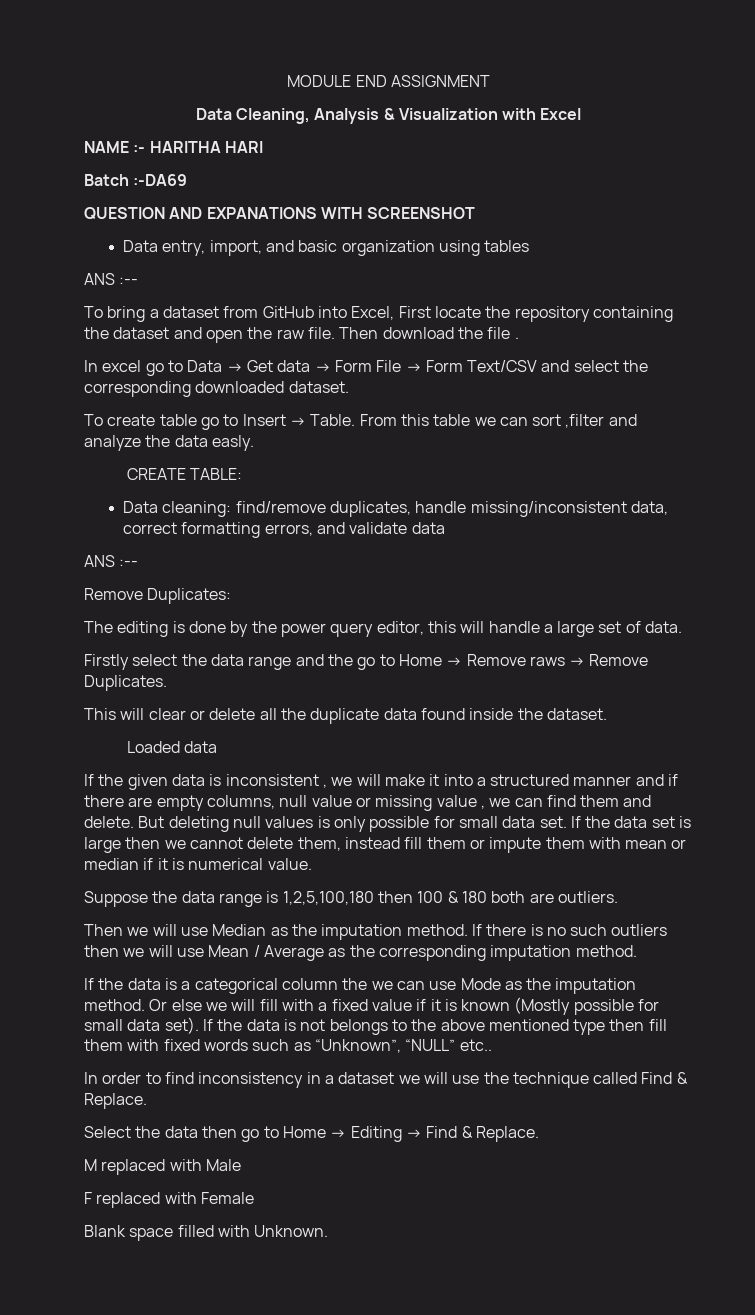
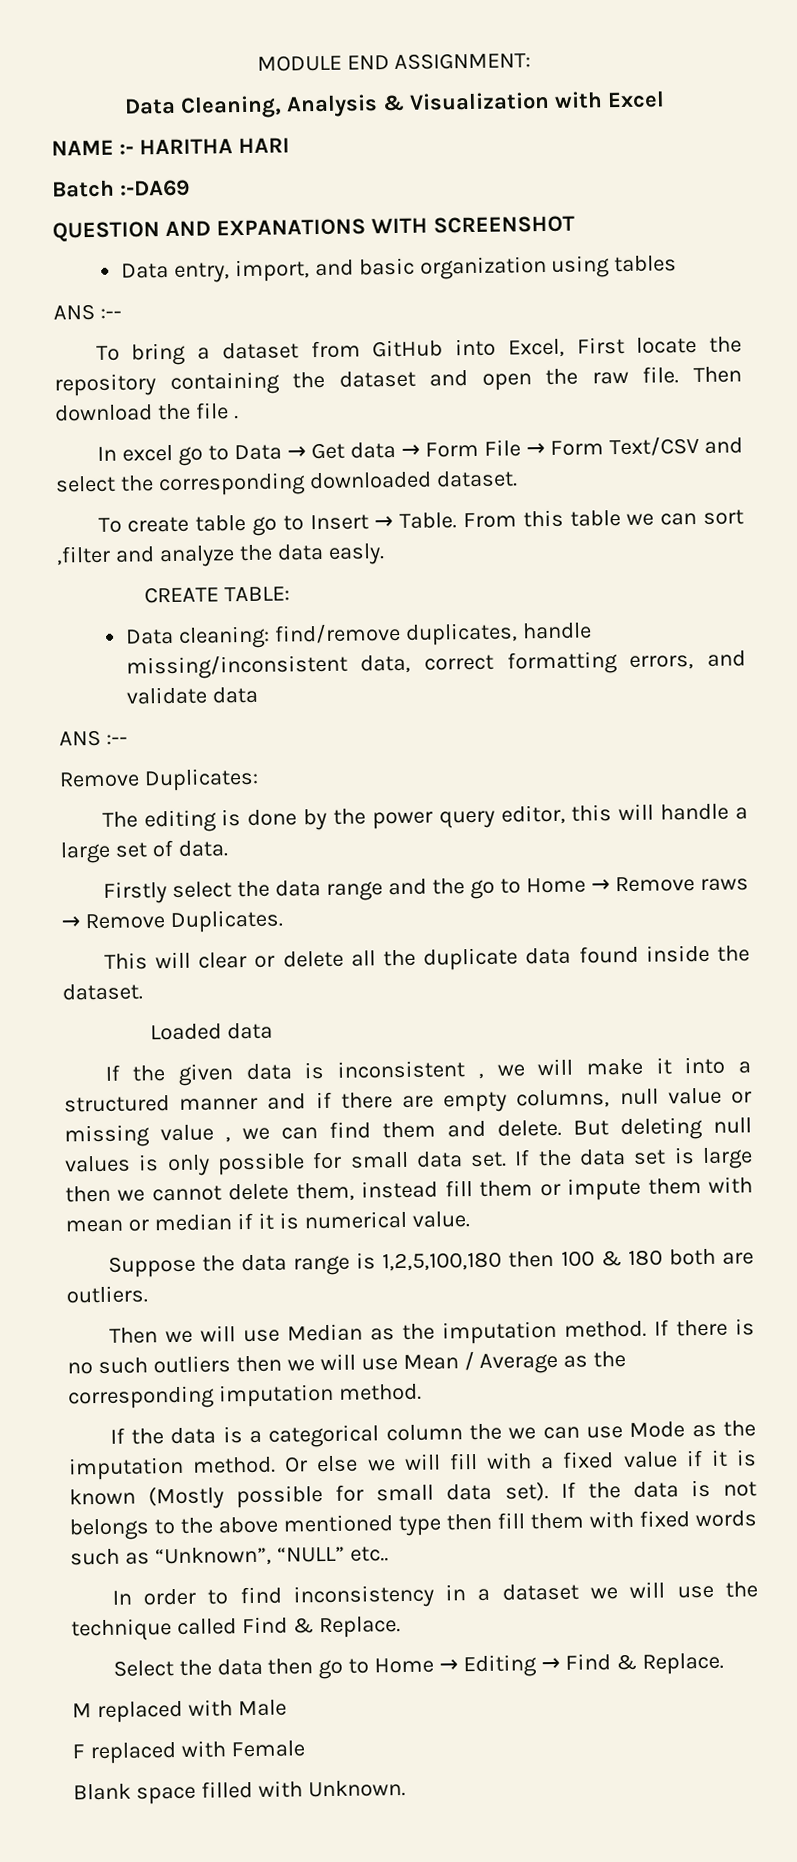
[390,75,490,87] ASSIGNMENT -> [394,52,532,70] ASSIGNMENT:

